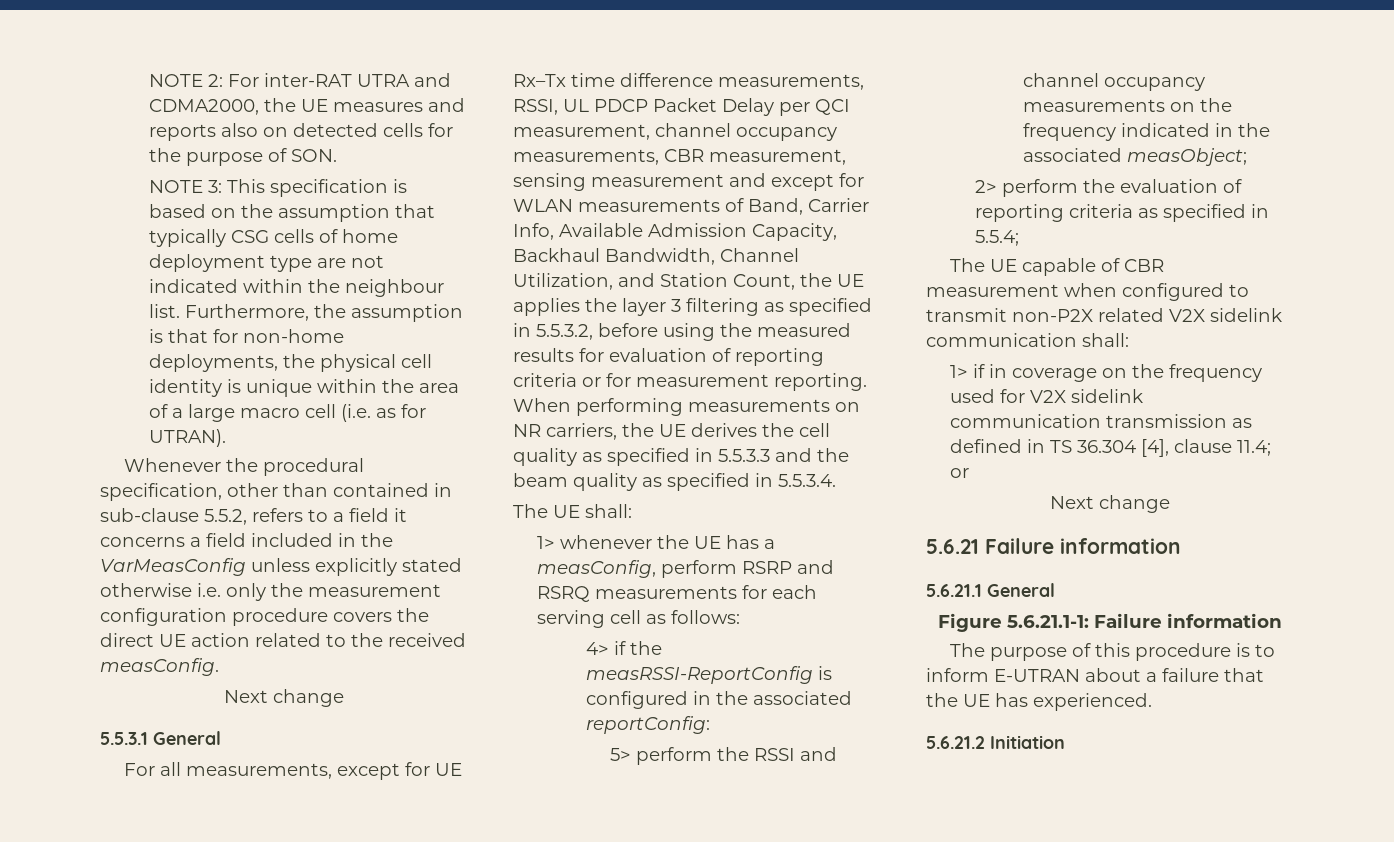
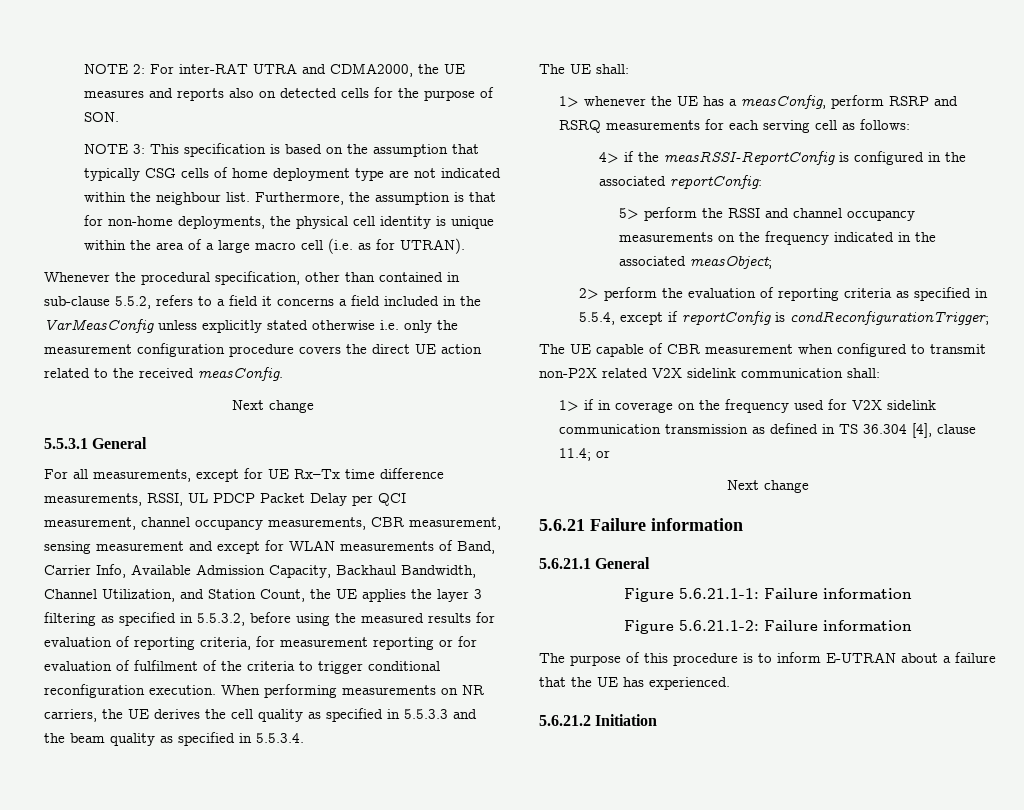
[513,373,867,391] criteria or for measurement reporting. -> [200,636,477,650] [44,660,440,674] [44,684,216,698] criteria, for measurement reporting or for evaluation of fulfilment of the criteria to trigger conditional reconfiguration execution.
[974,230,1019,246] 5.5.4; -> [579,311,990,325] 5.5.4, except if reportConfig is condReconfigurationTrigger;
(1282, 620) none -> [623,620,912,634] // Figure 5.6.21.1-2: Failure information

